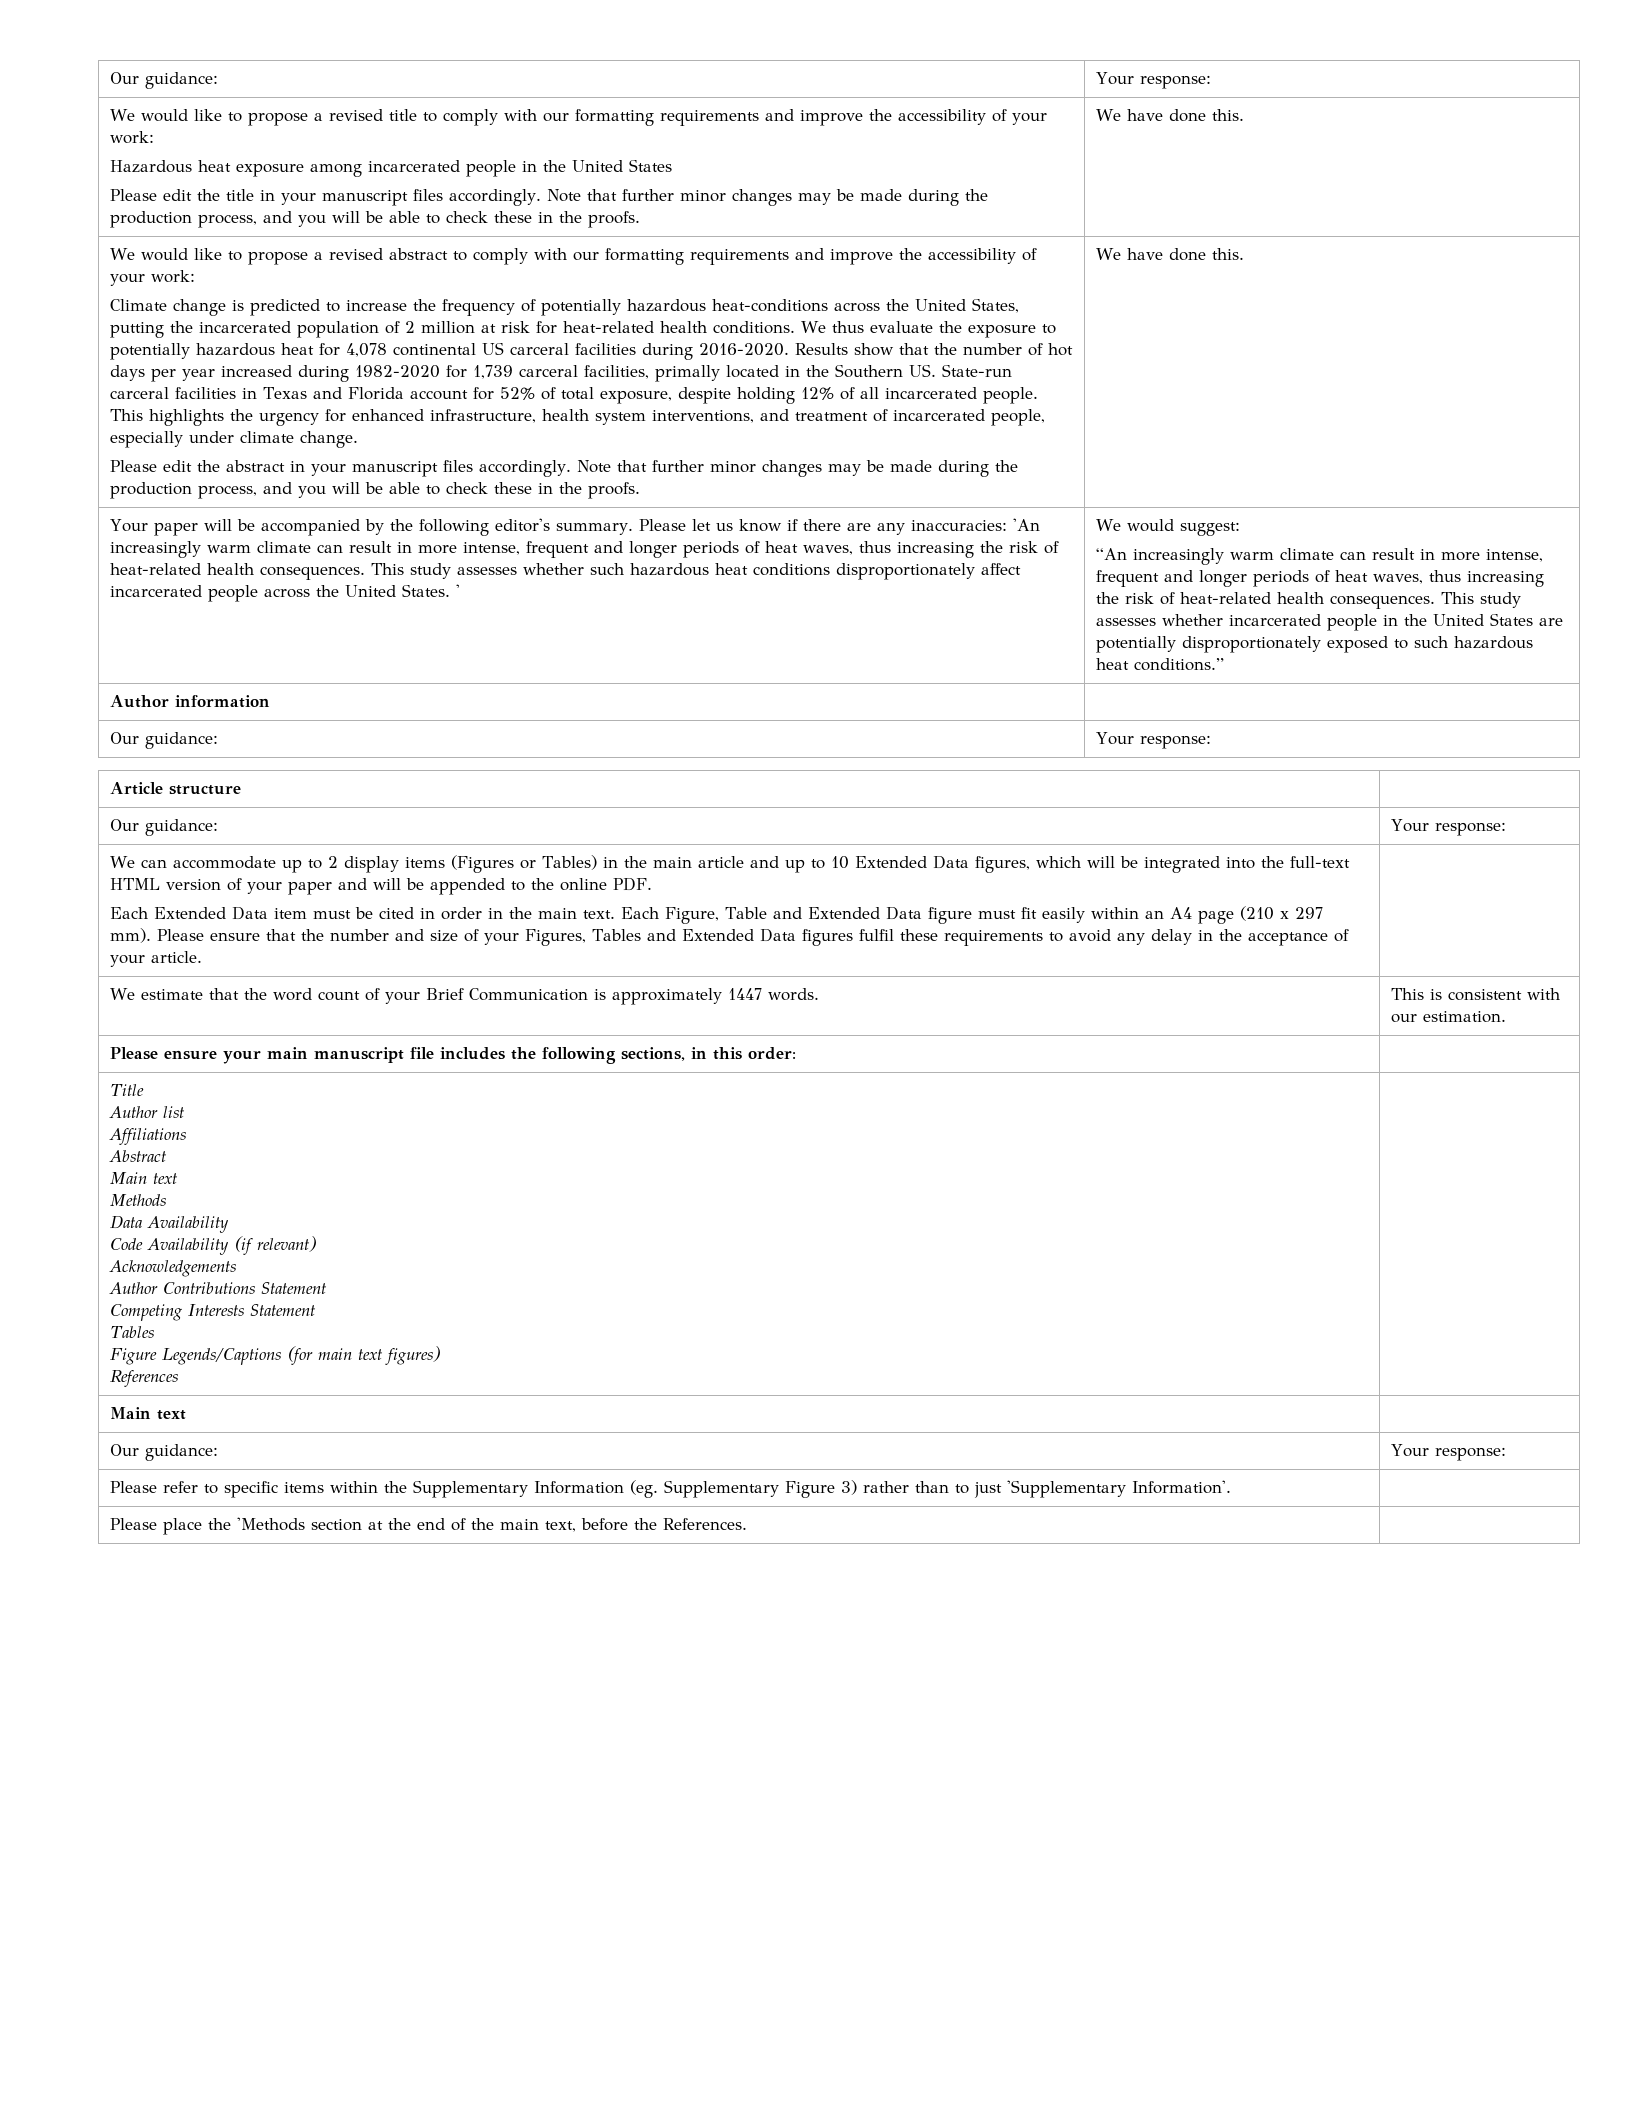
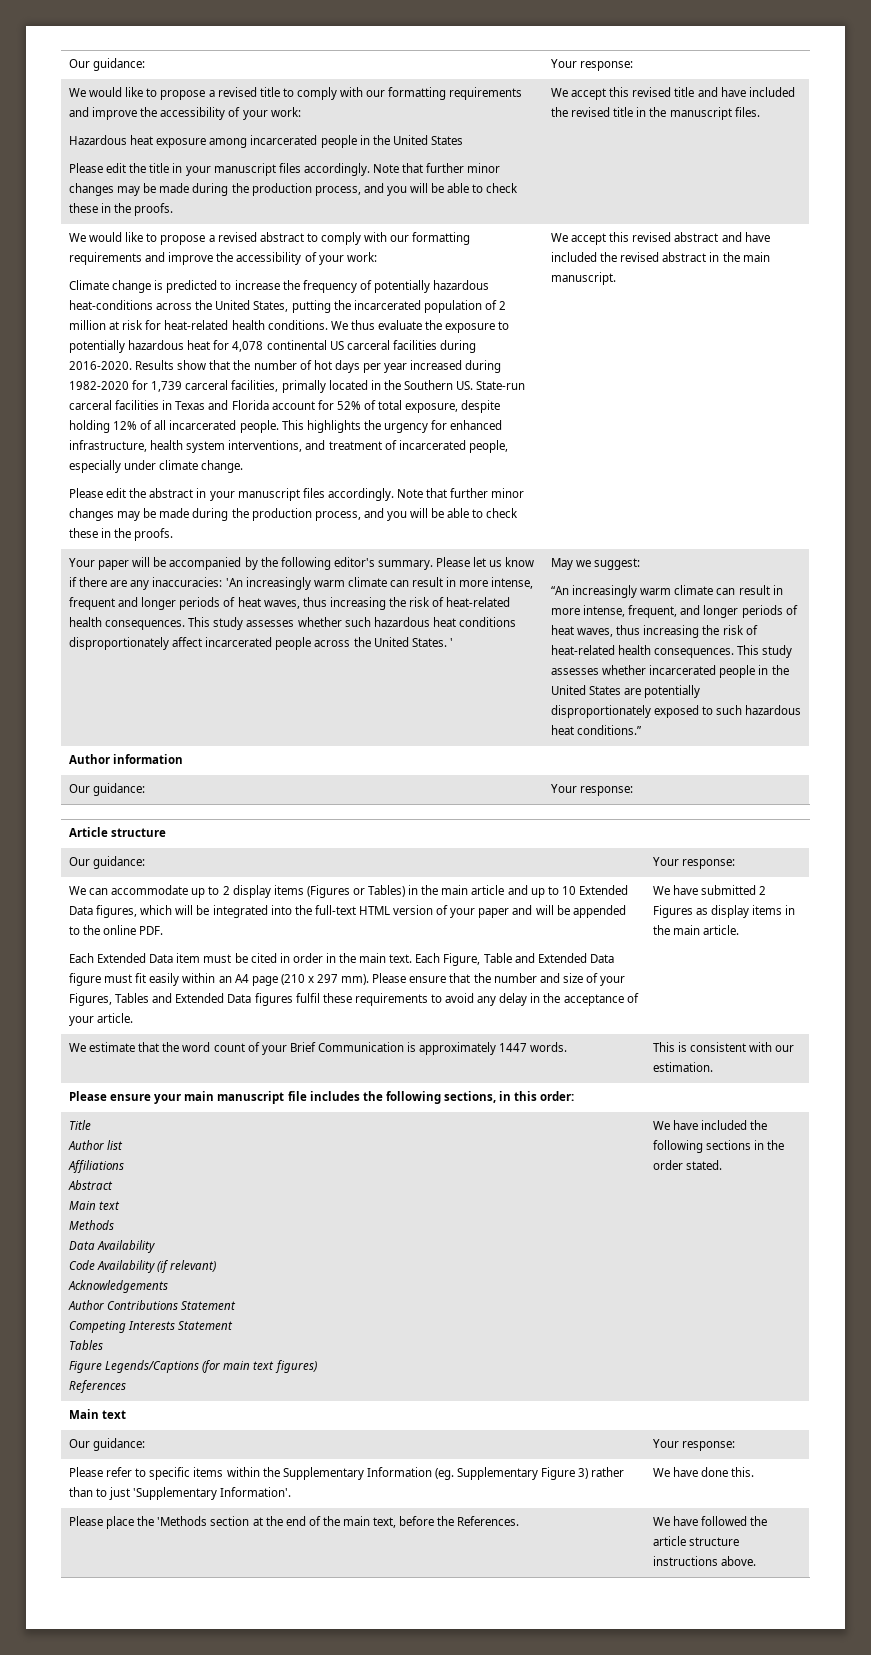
[1126,109,1244,122] have done this. -> [571,87,795,100] [550,107,760,120] accept this revised title and have included the revised title in the manuscript files.
[1126,248,1244,261] have done this. -> [571,232,770,245] [550,252,770,262] [550,272,616,285] accept this revised abstract and have included the revised abstract in the main manuscript.
[1095,519,1174,532] We would -> [550,558,592,570] May we
[1095,570,1159,587] frequent -> [628,605,678,618] frequent,
(202, 957) none -> [652,885,767,895] [652,905,796,918] [652,925,740,935] We have submitted 2 Figures as display items in the main article.
(178, 1378) none -> [652,1120,768,1130] [652,1140,785,1153] [652,1160,723,1170] We have included the following sections in the order stated.
(1231, 1487) none -> [652,1467,755,1477] We have done this.
(747, 1524) none -> [652,1516,768,1526] [652,1536,740,1546] [652,1556,757,1566] We have followed the article structure instructions above.

